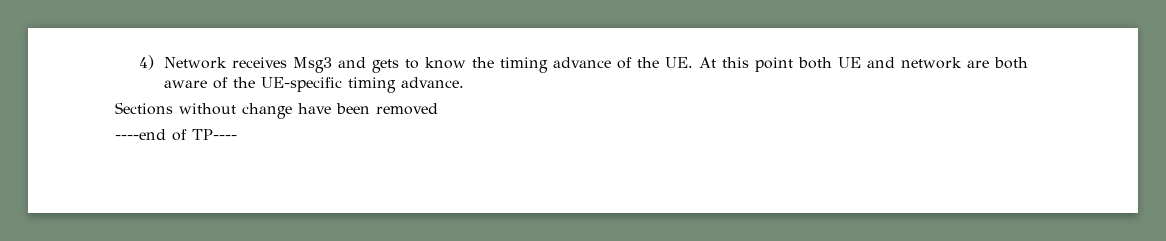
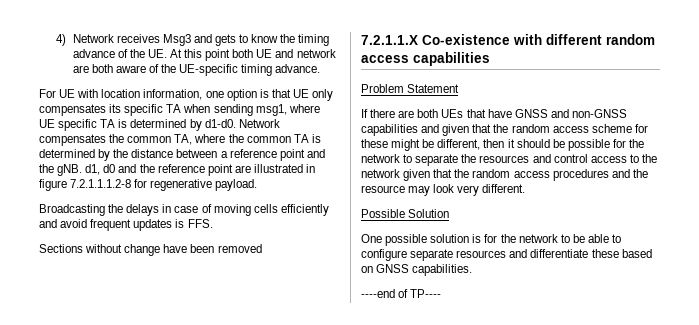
(464, 82) none -> [39,89,334,101] [39,104,320,116] [39,119,280,131] [39,134,321,146] [39,149,325,161] [39,164,316,176] [39,179,258,191] [39,204,329,216] [39,219,213,231] // For UE with location information, one option is that UE only compensates its specific TA when sending msg1, where UE specific TA is determined by d1-d0. Network compensates the common TA, where the common TA is determined by the distance between a reference point and the gNB. d1, d0 and the reference point are illustrated in figure 7.2.1.1.1.2-8 for regenerative payload. // Broadcasting the delays in case of moving cells efficiently and avoid frequent updates is FFS.
(438, 109) none -> [361,34,655,45] [361,52,490,66] [361,84,460,93] [361,109,627,118] [361,124,648,136] [361,139,645,151] [361,154,657,166] [361,169,648,181] [361,184,526,196] [361,209,450,218] [361,234,622,246] [361,249,652,261] [361,264,473,276] // 7.2.1.1.X Co-existence with different random access capabilities // Problem Statement // If there are both UEs that have GNSS and non-GNSS capabilities and given that the random access scheme for these might be different, then it should be possible for the network to separate the resources and control access to the network given that the random access procedures and the resource may look very different. // Possible Solution // One possible solution is for the network to be able to configure separate resources and differentiate these based on GNSS capabilities.

